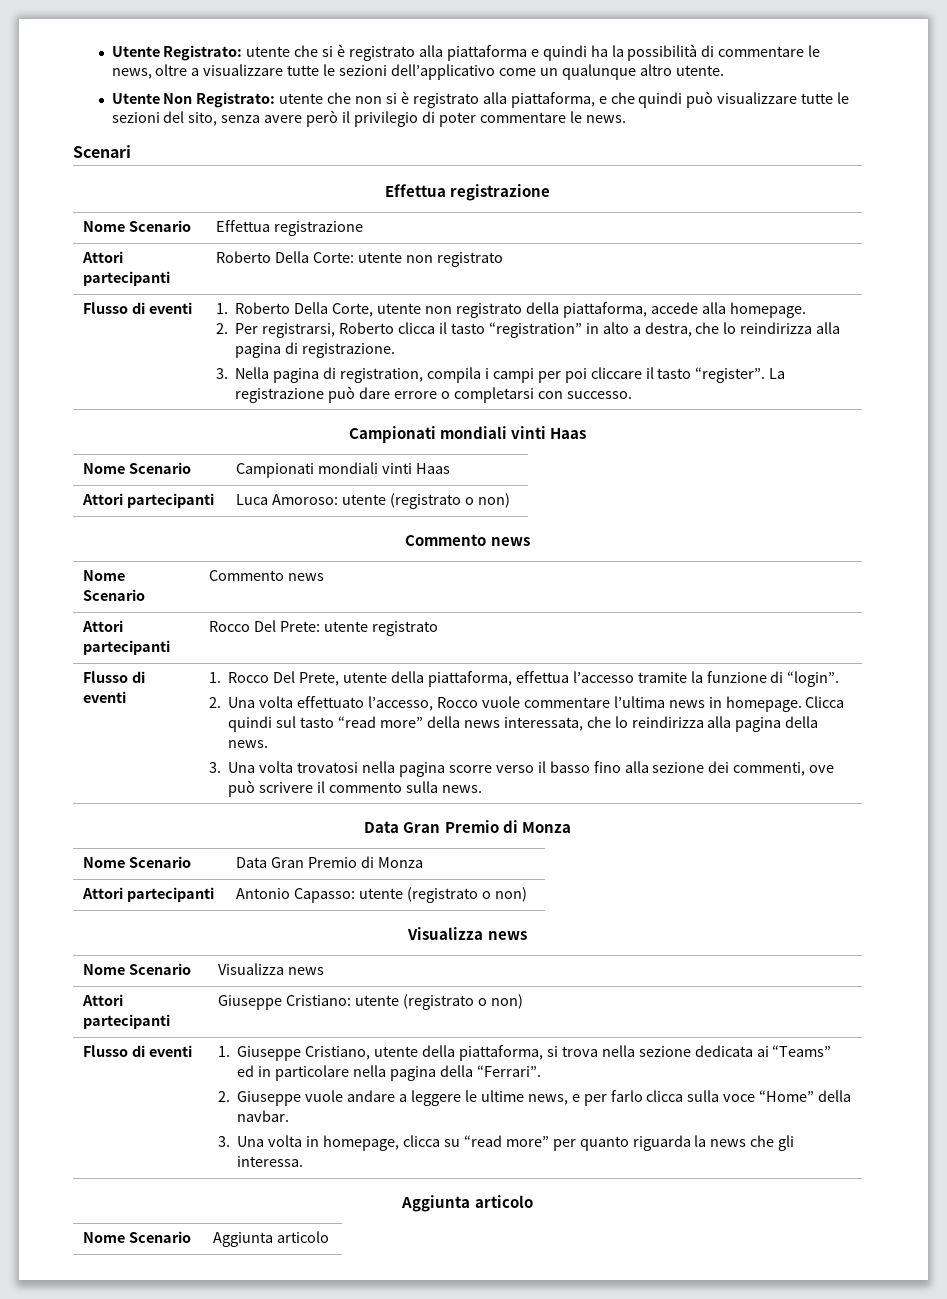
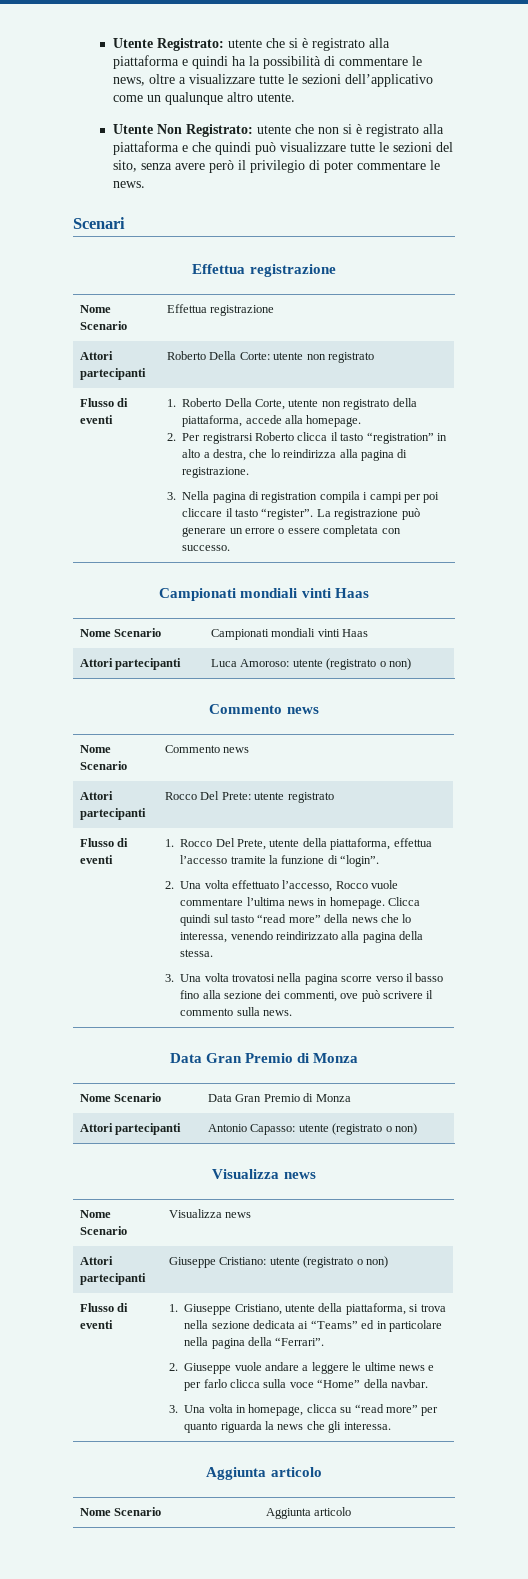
[510,92,595,108] piattaforma, -> [112,141,179,155] piattaforma
[262,323,336,338] registrarsi, -> [202,433,253,444] registrarsi
[340,368,424,383] registration, -> [261,492,318,503] registration
[359,387,534,403] dare errore o completarsi -> [182,525,379,537] generare un errore o essere completata
[503,716,704,731] interessata, che lo reindirizza -> [380,914,412,923] [180,931,339,943] che lo interessa, venendo reindirizzato
[228,740,269,748] news. -> [180,949,214,957] stessa.
[527,1094,568,1105] news, -> [398,1365,425,1371] news

